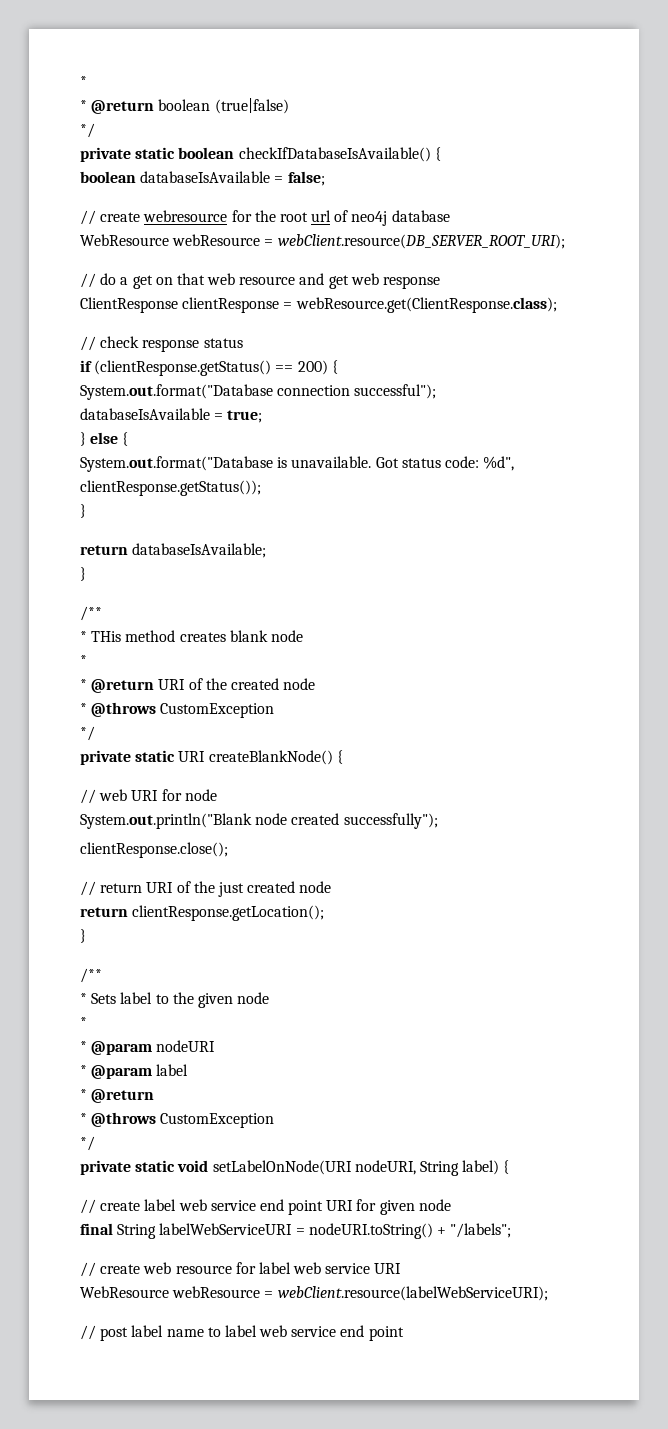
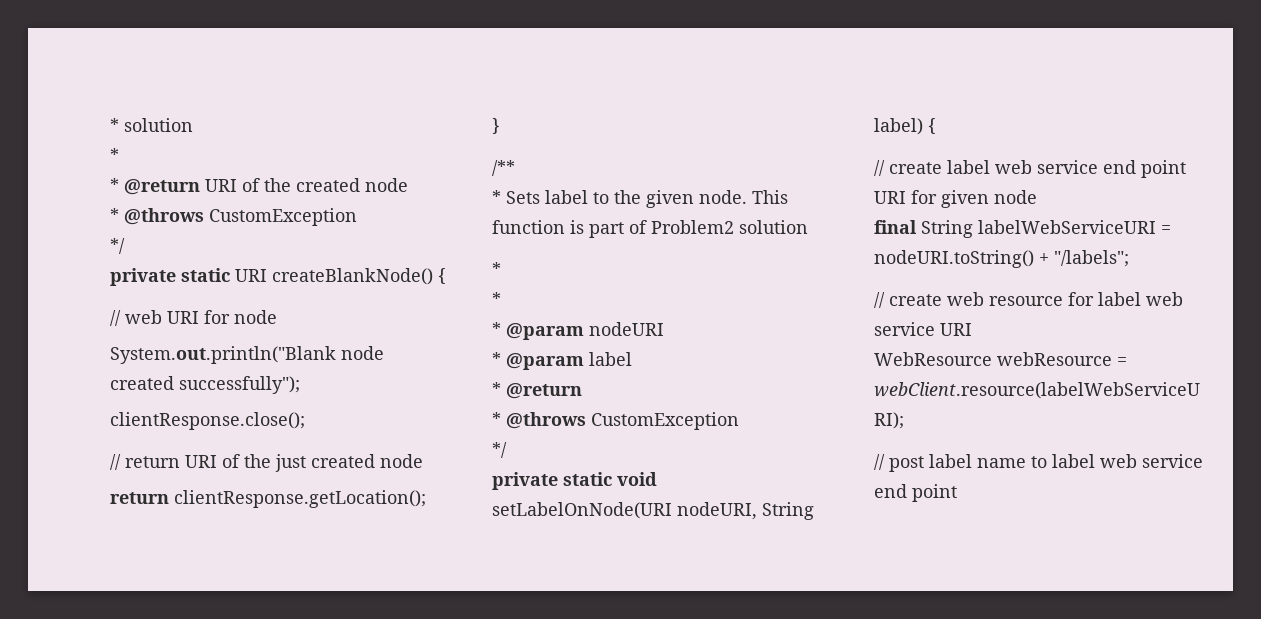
[80,76,87,87] [80,98,289,114] [80,123,95,138] [80,147,441,162] [80,171,325,186] [80,210,450,226] [80,234,565,249] [80,273,441,289] [80,297,557,313] [80,336,243,352] [80,360,338,376] [80,384,437,400] [80,408,263,423] [80,432,129,446] [80,456,515,472] [80,480,261,496] [80,504,86,518] [80,543,267,558] [80,567,86,581] [80,606,102,621] [80,630,303,642] * // * @return boolean (true|false) // */ // private static boolean checkIfDatabaseIsAvailable() { // boolean databaseIsAvailable = false; // // create webresource for the root url of neo4j database // WebResource webResource = webClient.resource(DB_SERVER_ROOT_URI); // // do a get on that web resource and get web response // ClientResponse clientResponse = webResource.get(ClientResponse.class); // // check response status // if (clientResponse.getStatus() == 200) { // System.out.format("Database connection successful"); // databaseIsAvailable = true; // } else { // System.out.format("Database is unavailable. Got status code: %d", clientResponse.getStatus()); // } // return databaseIsAvailable; // } // /** // * THis method creates blank node -> [110,118,193,132] * solution
[237,992,270,1004] node -> [699,190,788,204] [492,220,808,238] [492,262,501,276] node. This function is part of Problem2 solution // *

